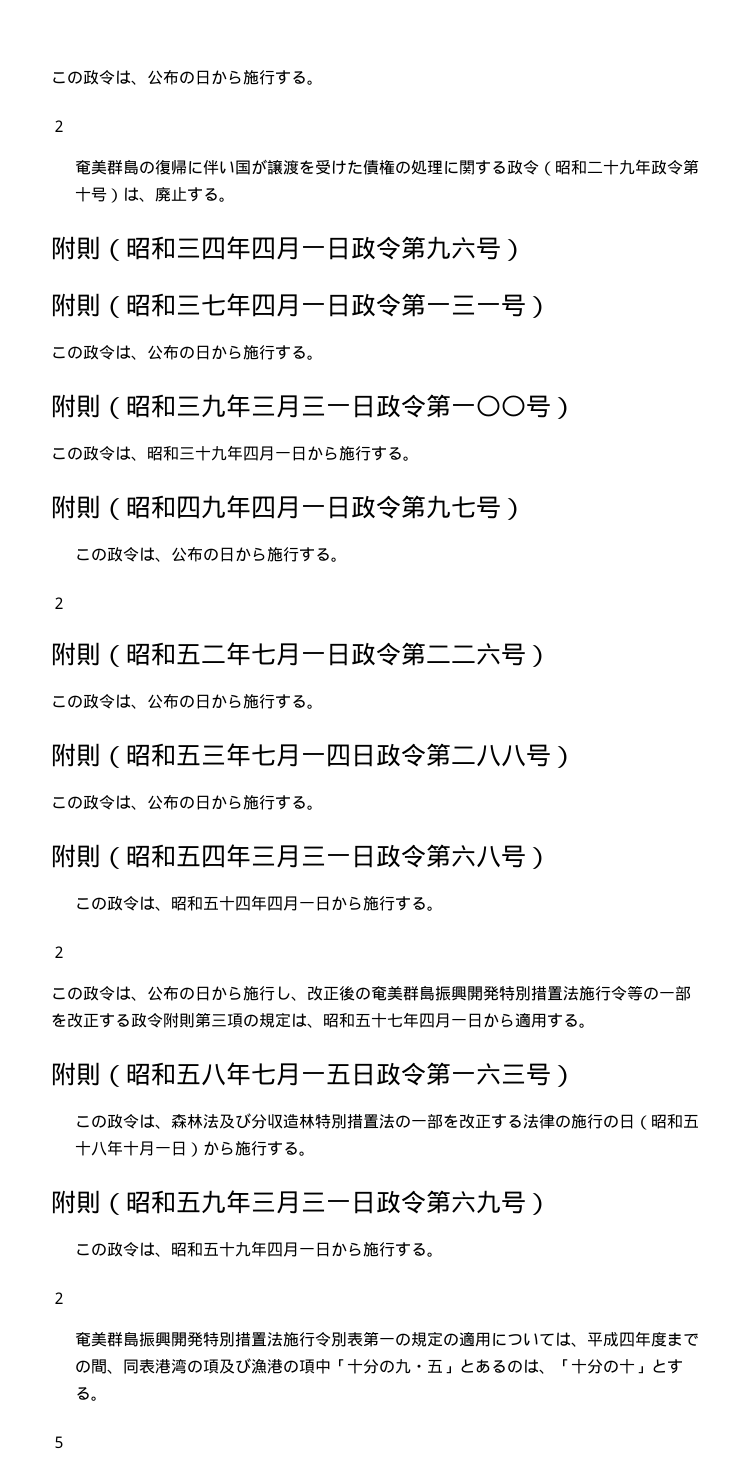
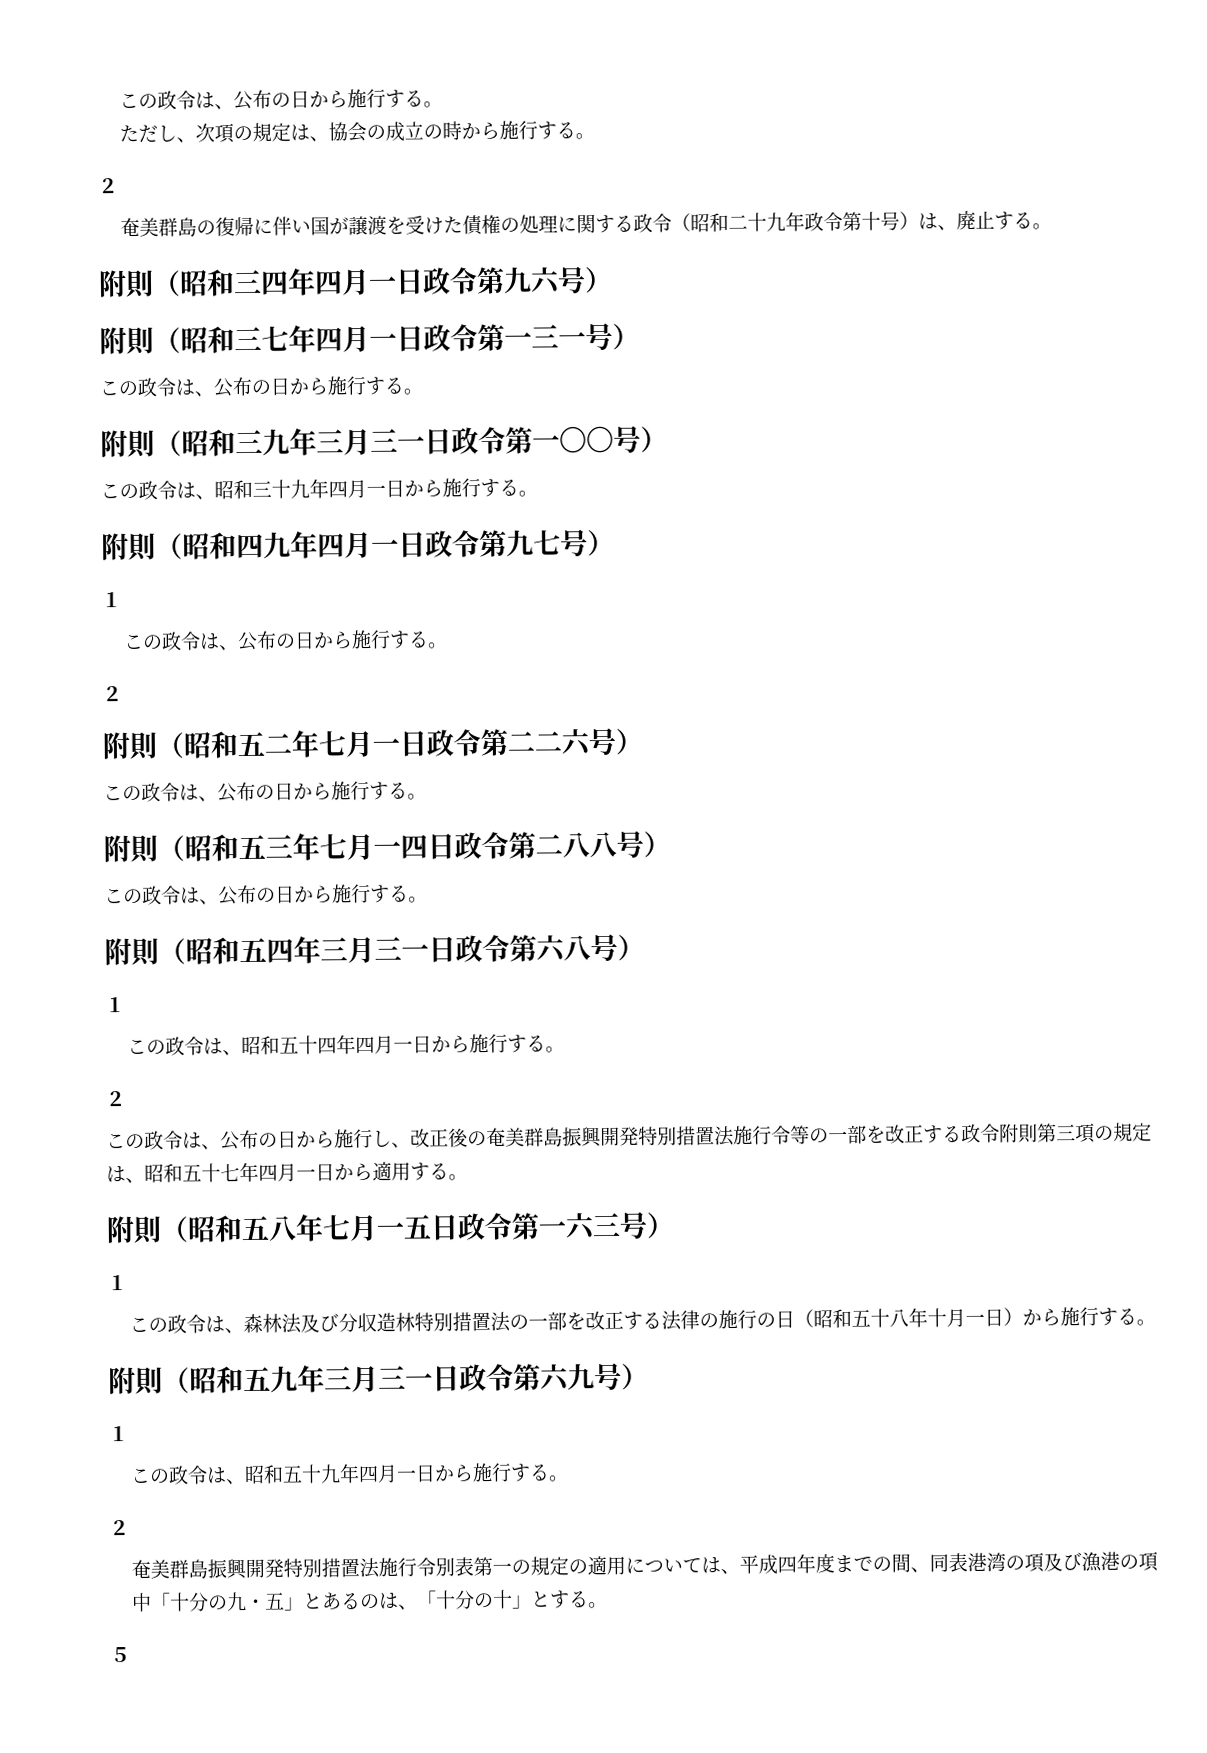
[51,69,323,85] この政令は、公布の日から施行する。 -> [118,88,443,111] [118,120,595,144] この政令は、公布の日から施行する。 // ただし、次項の規定は、協会の成立の時から施行する。
(526, 509) none -> [101,592,122,608] // １
(551, 858) none -> [104,997,126,1013] // １
(576, 1076) none -> [107,1275,128,1291] // １
(551, 1204) none -> [108,1425,129,1442] // １

